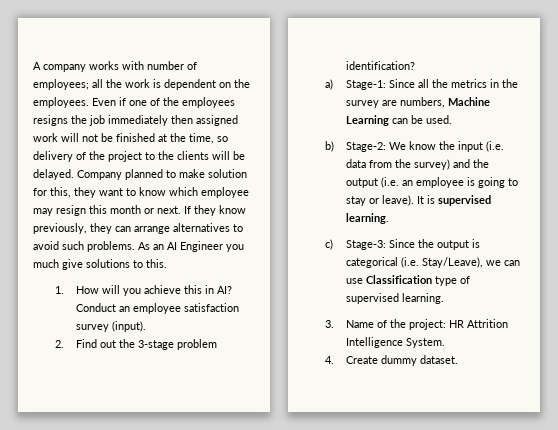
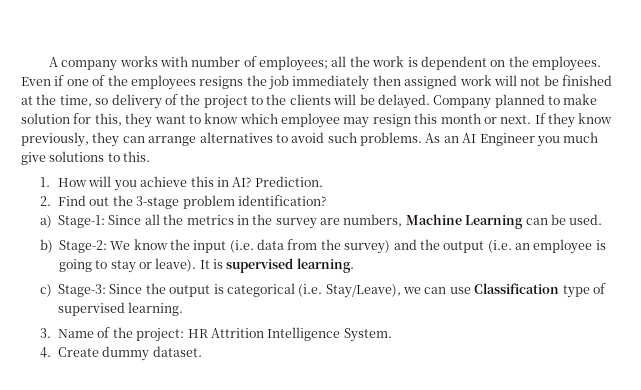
[76,303,240,314] [76,321,147,332] Conduct an employee satisfaction survey (input). -> [254,176,323,187] Prediction.

